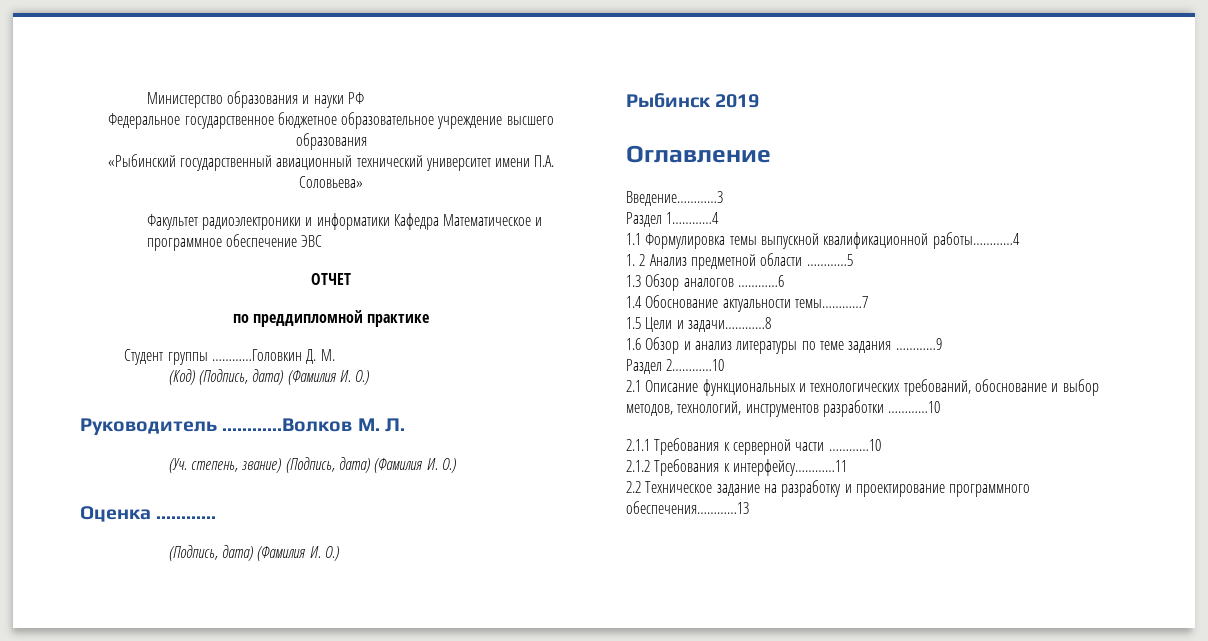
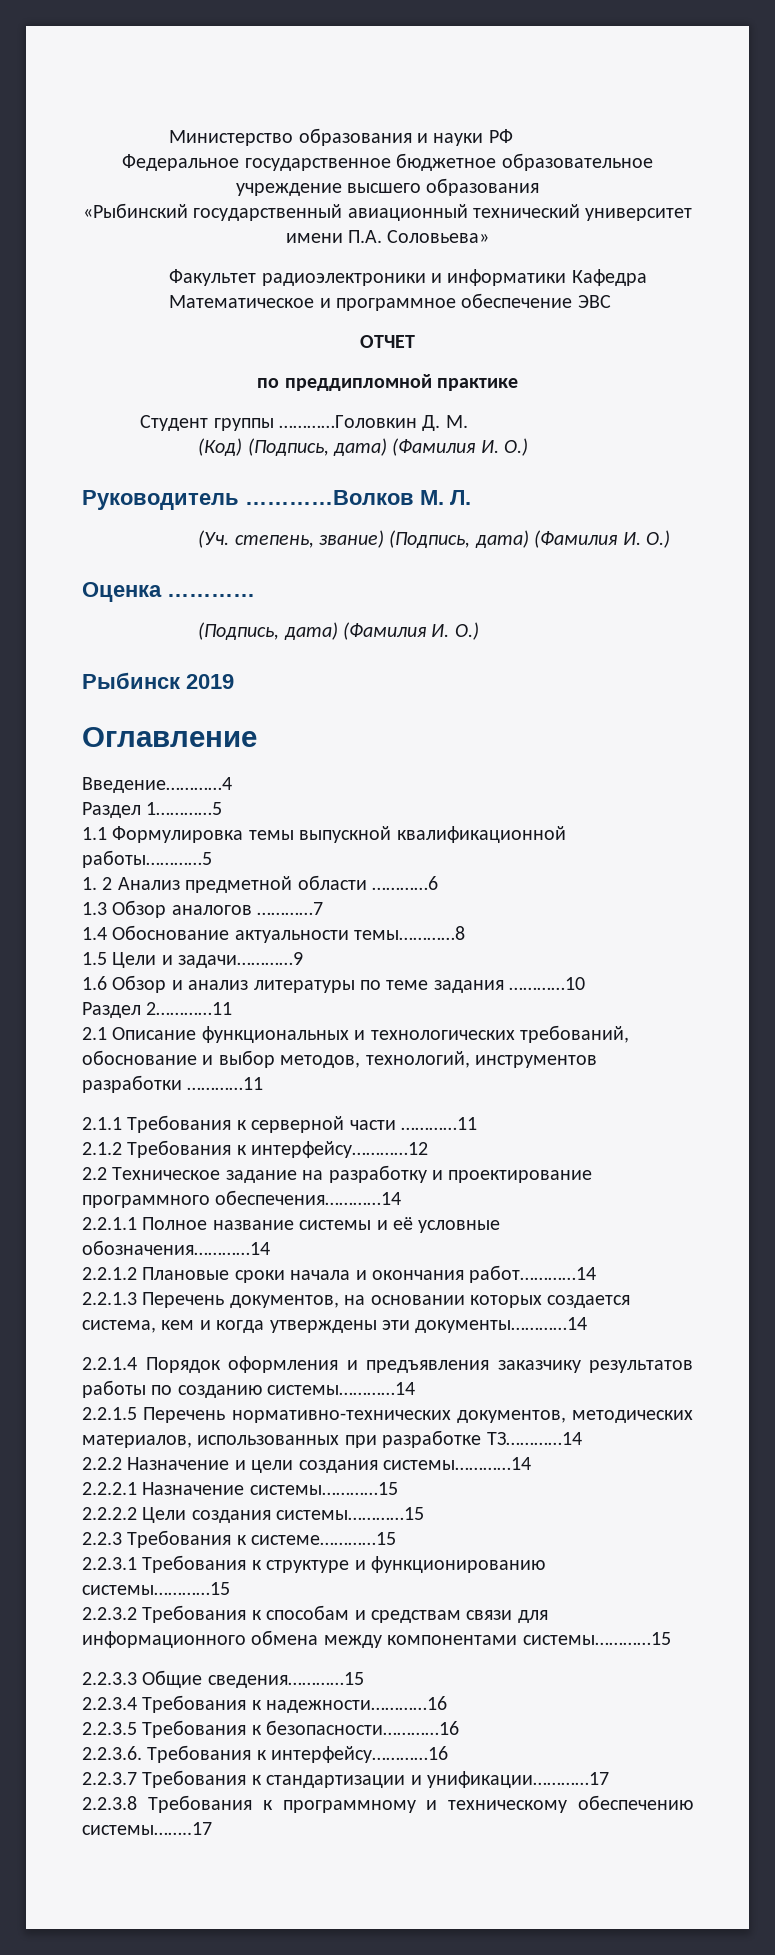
[626,191,723,206] [626,212,720,227] Введение…………3 // Раздел 1…………4 -> [82,777,232,793] [82,802,223,818] Введение…………4 // Раздел 1…………5
[932,232,1020,249] работы…………4 -> [82,850,212,868] работы…………5
[806,254,853,266] …………5 -> [372,876,438,890] …………6
[737,275,784,287] …………6 -> [257,902,324,915] …………7
[794,296,868,308] темы…………7 -> [354,926,466,940] темы…………8
[687,317,771,332] задачи…………8 -> [178,952,304,968] задачи…………9
[895,338,942,350] [626,359,725,374] …………9 // Раздел 2…………10 -> [509,977,586,990] [82,1002,233,1018] …………10 // Раздел 2…………11
[888,401,941,413] …………10 -> [187,1077,264,1090] …………11
[828,439,881,451] …………10 -> [401,1117,477,1130] …………11
[732,459,847,476] интерфейсу…………11 -> [251,1141,429,1158] интерфейсу…………12
[626,501,749,514] обеспечения…………13 -> [215,1190,402,1205] [82,1217,501,1233] [82,1240,270,1255] [82,1265,597,1283] [82,1292,631,1308] [82,1317,588,1333] [82,1356,693,1373] [82,1380,416,1398] [82,1407,693,1423] [82,1430,582,1448] [82,1457,531,1473] [82,1482,398,1495] [82,1507,425,1523] [82,1530,397,1548] [82,1555,545,1573] [82,1582,230,1595] [82,1605,548,1623] [82,1630,671,1648] [82,1670,364,1688] [82,1695,448,1713] [82,1720,460,1738] [82,1745,449,1763] [82,1770,609,1788] [82,1795,693,1813] [82,1822,212,1835] обеспечения…………14 // 2.2.1.1 Полное название системы и её условные обозначения…………14 // 2.2.1.2 Плановые сроки начала и окончания работ…………14 // 2.2.1.3 Перечень документов, на основании которых создается система, кем и когда утверждены эти документы…………14 // 2.2.1.4 Порядок оформления и предъявления заказчику результатов работы по созданию системы…………14 // 2.2.1.5 Перечень нормативно-технических документов, методических материалов, использованных при разработке ТЗ…………14 // 2.2.2 Назначение и цели создания системы…………14 // 2.2.2.1 Назначение системы…………15 // 2.2.2.2 Цели создания системы…………15 // 2.2.3 Требования к системе…………15 // 2.2.3.1 Требования к структуре и функционированию системы…………15 // 2.2.3.2 Требования к способам и средствам связи для информационного обмена между компонентами системы…………15 // 2.2.3.3 Общие сведения…………15 // 2.2.3.4 Требования к надежности…………16 // 2.2.3.5 Требования к безопасности…………16 // 2.2.3.6. Требования к интерфейсу…………16 // 2.2.3.7 Требования к стандартизации и унификации…………17 // 2.2.3.8 Требования к программному и техническому обеспечению системы……..17

